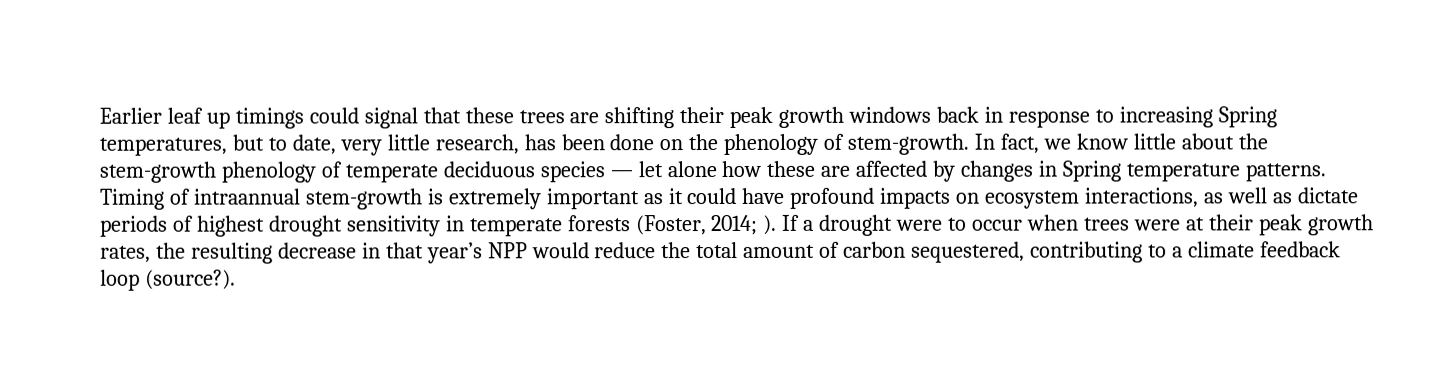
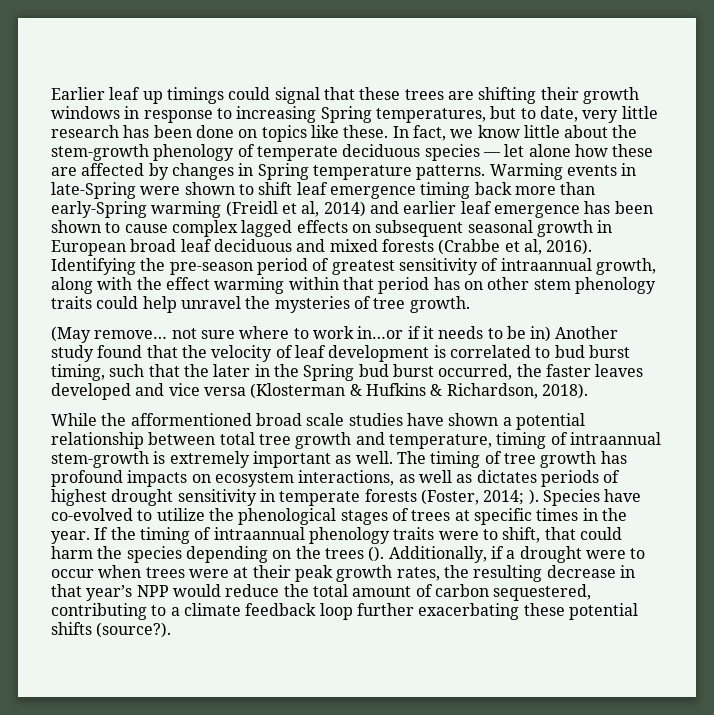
[729,106,774,128] peak -> (579, 93) none
[936,106,980,123] back -> (120, 112) none
[434,134,519,155] research, -> [51,125,119,138] research
[688,133,970,156] the phenology of stem-growth. -> [261,125,389,142] topics like these.
[100,188,165,210] Timing -> [489,163,637,180] [51,182,596,199] [51,201,653,218] [51,220,613,237] [51,239,593,256] [51,258,656,275] [51,277,656,294] [51,296,470,313] [51,326,619,343] [51,345,630,362] [51,364,644,381] [51,383,588,400] [51,413,585,430] [51,432,547,449] Warming events in late-Spring were shown to shift leaf emergence timing back more than early-Spring warming (Freidl et al, 2014) and earlier leaf emergence has been shown to cause complex lagged effects on subsequent seasonal growth in European broad leaf deciduous and mixed forests (Crabbe et al, 2016). Identifying the pre-season period of greatest sensitivity of intraannual growth, along with the effect warming within that period has on other stem phenology traits could help unravel the mysteries of tree growth. // (May remove… not sure where to work in…or if it needs to be in) Another study found that the velocity of leaf development is correlated to bud burst timing, such that the later in the Spring bud burst occurred, the faster leaves developed and vice versa (Klosterman & Hufkins & Richardson, 2018). // While the afformentioned broad scale studies have shown a potential relationship between total tree growth and temperature, timing
[668,187,786,205] it could have -> [355,451,627,468] well. The timing of tree growth has
[1296,187,1359,204] dictate -> [476,470,537,483] dictates
[782,214,801,231] If -> [542,489,642,506] [51,508,627,525] [51,527,622,544] [51,546,504,563] Species have co-evolved to utilize the phenological stages of trees at specific times in the year. If the timing of intraannual phenology traits were to shift, that could harm the species depending on the trees (). Additionally, if
(140, 280) none -> [356,603,638,620] [51,622,92,635] further exacerbating these potential shifts

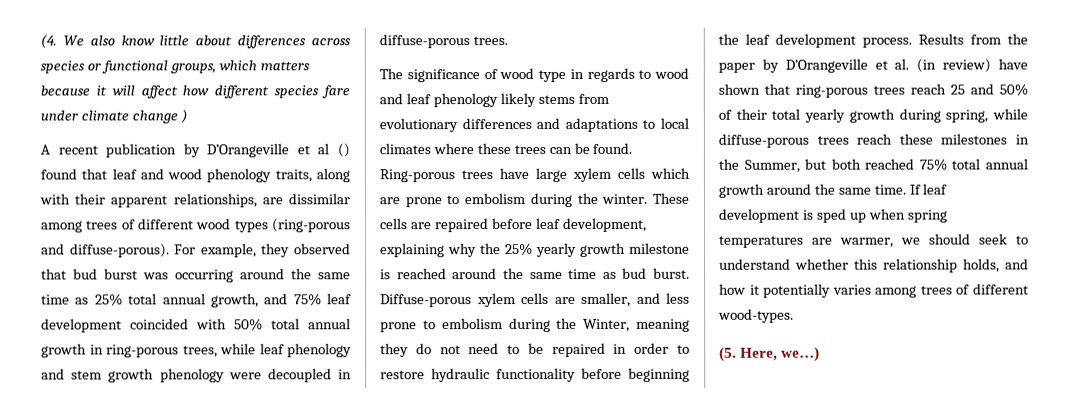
[51,87,639,104] [51,106,658,123] [51,125,638,142] [51,144,654,161] [51,163,637,180] [51,182,596,199] [51,201,653,218] [51,220,613,237] [51,239,593,256] [51,258,656,275] [51,277,656,294] [51,296,470,313] [51,326,619,343] [51,345,630,362] [51,364,644,381] [51,383,588,400] [51,413,585,430] [51,432,661,449] [51,451,627,468] [51,470,621,487] [51,489,642,506] [51,508,627,525] [51,527,622,544] [51,546,646,563] [51,565,635,582] [51,584,592,601] [51,603,638,620] [51,622,172,638] Earlier leaf up timings could signal that these trees are shifting their growth windows in response to increasing Spring temperatures, but to date, very little research has been done on topics like these. In fact, we know little about the stem-growth phenology of temperate deciduous species — let alone how these are affected by changes in Spring temperature patterns. Warming events in late-Spring were shown to shift leaf emergence timing back more than early-Spring warming (Freidl et al, 2014) and earlier leaf emergence has been shown to cause complex lagged effects on subsequent seasonal growth in European broad leaf deciduous and mixed forests (Crabbe et al, 2016). Identifying the pre-season period of greatest sensitivity of intraannual growth, along with the effect warming within that period has on other stem phenology traits could help unravel the mysteries of tree growth. // (May remove… not sure where to work in…or if it needs to be in) Another study found that the velocity of leaf development is correlated to bud burst timing, such that the later in the Spring bud burst occurred, the faster leaves developed and vice versa (Klosterman & Hufkins & Richardson, 2018). // While the afformentioned broad scale studies have shown a potential relationship between total tree growth and temperature, timing of intraannual stem-growth is extremely important as well. The timing of tree growth has profound impacts on ecosystem interactions, as well as dictates periods of highest drought sensitivity in temperate forests (Foster, 2014; ). Species have co-evolved to utilize the phenological stages of trees at specific times in the year. If the timing of intraannual phenology traits were to shift, that could harm the species depending on the trees (). Additionally, if a drought were to occur when trees were at their peak growth rates, the resulting decrease in that year’s NPP would reduce the total amount of carbon sequestered, contributing to a climate feedback loop further exacerbating these potential shifts (source?). -> [40,34,351,49] [40,60,310,74] [40,85,350,99] [40,109,188,124] [40,143,350,158] [40,168,350,183] [39,193,350,208] [41,218,351,233] [41,243,351,258] [41,268,351,283] [41,293,352,308] [41,318,351,333] [41,343,352,358] [41,368,352,383] [379,34,508,49] [379,67,689,83] [379,93,609,108] [379,117,689,133] [379,142,633,155] [379,167,690,183] [379,192,689,208] [380,217,647,233] [380,242,690,258] [380,267,690,280] [380,292,690,308] [380,317,690,333] [380,342,690,358] [380,367,690,383] [718,33,1028,48] [718,58,1028,73] [718,83,1028,98] [718,108,1028,123] [718,133,1029,148] [718,158,1028,173] [718,183,948,198] [718,208,948,223] [719,233,1029,248] [719,258,1029,273] [719,283,1029,298] [718,308,794,323] [719,346,821,362] (4. We also know little about differences across species or functional groups, which matters because it will affect how different species fare under climate change ) // A recent publication by D’Orangeville et al () found that leaf and wood phenology traits, along with their apparent relationships, are dissimilar among trees of different wood types (ring-porous and diffuse-porous). For example, they observed that bud burst was occurring around the same time as 25% total annual growth, and 75% leaf development coincided with 50% total annual growth in ring-porous trees, while leaf phenology and stem growth phenology were decoupled in diffuse-porous trees. // The significance of wood type in regards to wood and leaf phenology likely stems from evolutionary differences and adaptations to local climates where these trees can be found. Ring-porous trees have large xylem cells which are prone to embolism during the winter. These cells are repaired before leaf development, explaining why the 25% yearly growth milestone is reached around the same time as bud burst. Diffuse-porous xylem cells are smaller, and less prone to embolism during the Winter, meaning they do not need to be repaired in order to restore hydraulic functionality before beginning the leaf development process. Results from the paper by D’Orangeville et al. (in review) have shown that ring-porous trees reach 25 and 50% of their total yearly growth during spring, while diffuse-porous trees reach these milestones in the Summer, but both reached 75% total annual growth around the same time. If leaf development is sped up when spring temperatures are warmer, we should seek to understand whether this relationship holds, and how it potentially varies among trees of different wood-types. // (5. Here, we…)

